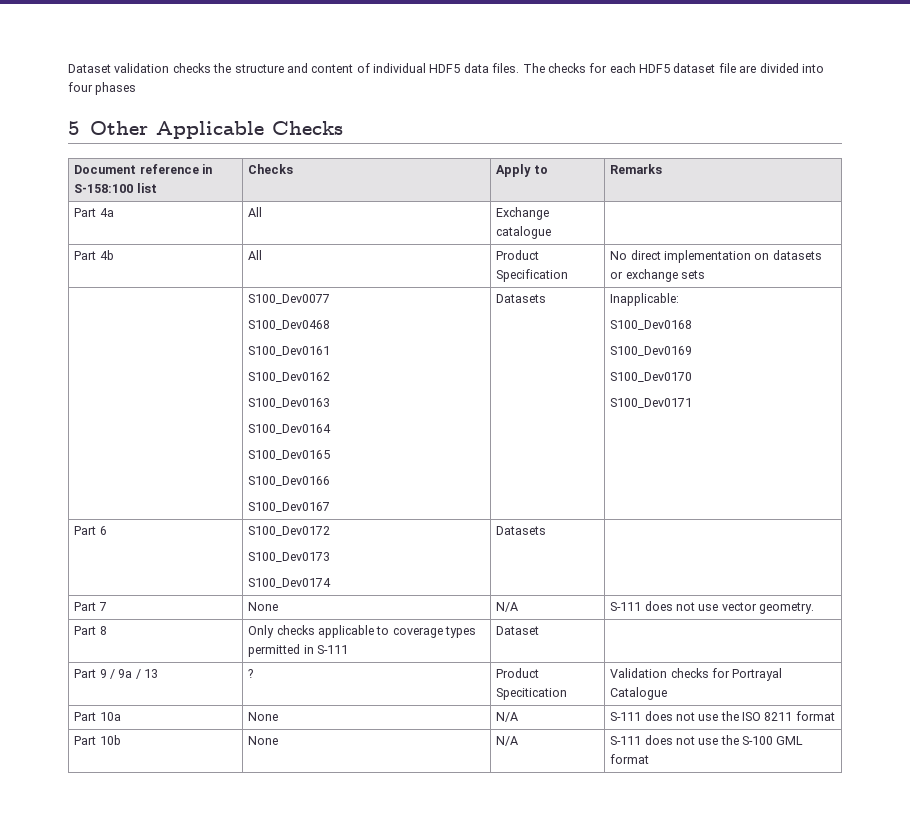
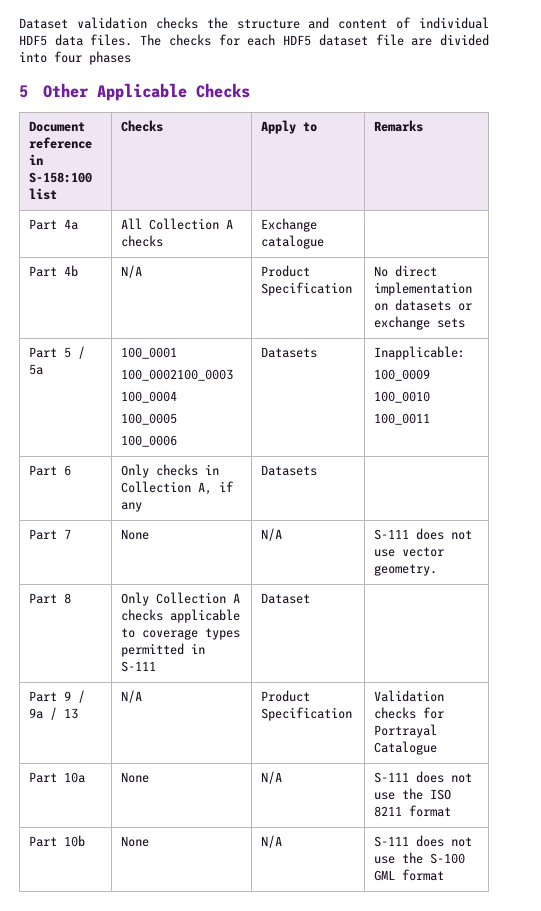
(263, 212) none -> [148,218,233,230] [120,235,163,247] Collection A checks
[248,250,263,260] All -> [120,265,142,278] N/A
[248,294,331,304] [248,320,331,330] [248,346,331,356] [248,372,331,382] [248,398,331,408] [248,424,332,434] [248,450,331,460] [248,476,331,486] [248,502,331,512] [496,294,547,303] [610,293,680,306] [610,320,693,330] [610,346,693,356] [610,372,693,382] [610,398,693,408] [74,526,107,535] [248,526,331,536] [248,552,331,562] [248,578,332,588] | S100_Dev0077 // S100_Dev0468 // S100_Dev0161 // S100_Dev0162 // S100_Dev0163 // S100_Dev0164 // S100_Dev0165 // S100_Dev0166 // S100_Dev0167 | Datasets | Inapplicable: // S100_Dev0168 // S100_Dev0169 // S100_Dev0170 // S100_Dev0171 // Part 6 | S100_Dev0172 // S100_Dev0173 // S100_Dev0174 -> [28,346,85,359] [28,364,43,375] [120,347,177,359] [120,369,233,381] [120,391,177,403] [120,413,177,425] [120,435,177,447] [260,347,317,358] [373,346,465,360] [373,369,430,381] [373,391,430,403] [373,413,430,425] [28,465,71,476] [120,464,219,478] [120,481,234,495] [120,502,142,512] Part 5 / 5a | 100_0001 // 100_0002100_0003 // 100_0004 // 100_0005 // 100_0006 | Datasets | Inapplicable: // 100_0009 // 100_0010 // 100_0011 // Part 6 | Only checks in Collection A, if any
(275, 631) none -> [155,592,240,604] Collection A
[248,669,254,678] [496,668,540,678] [496,688,568,700] ? | Product Specitication -> [120,690,142,703] [260,690,310,702] [260,707,352,721] N/A | Product Specification

